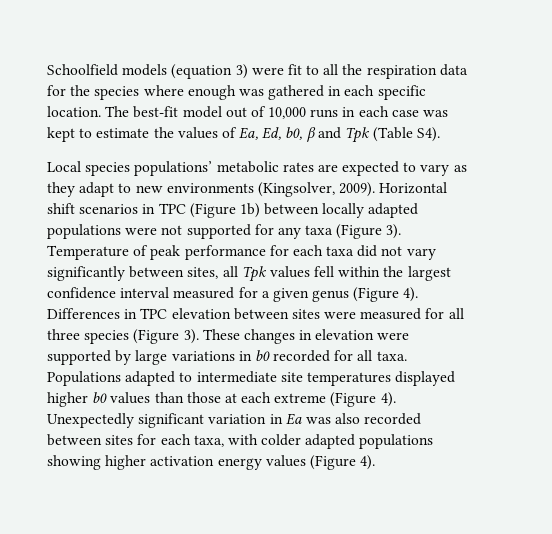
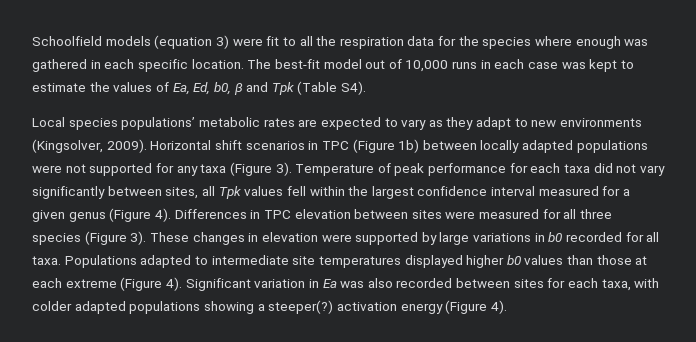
[47,413,205,428] Unexpectedly significant -> [185,278,251,291] Significant
[105,455,147,470] higher -> [257,300,334,314] a steeper(?)
[265,455,306,467] values -> (443, 308) none

